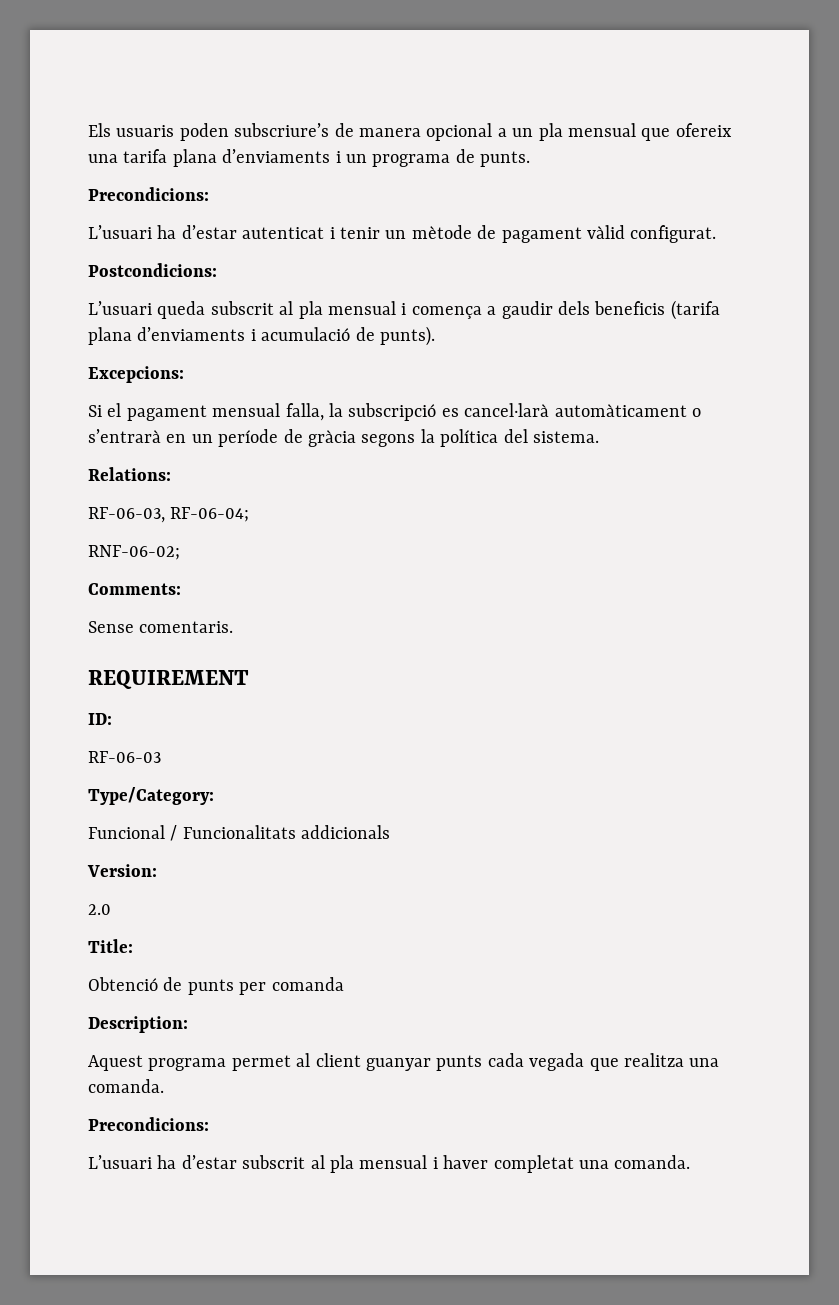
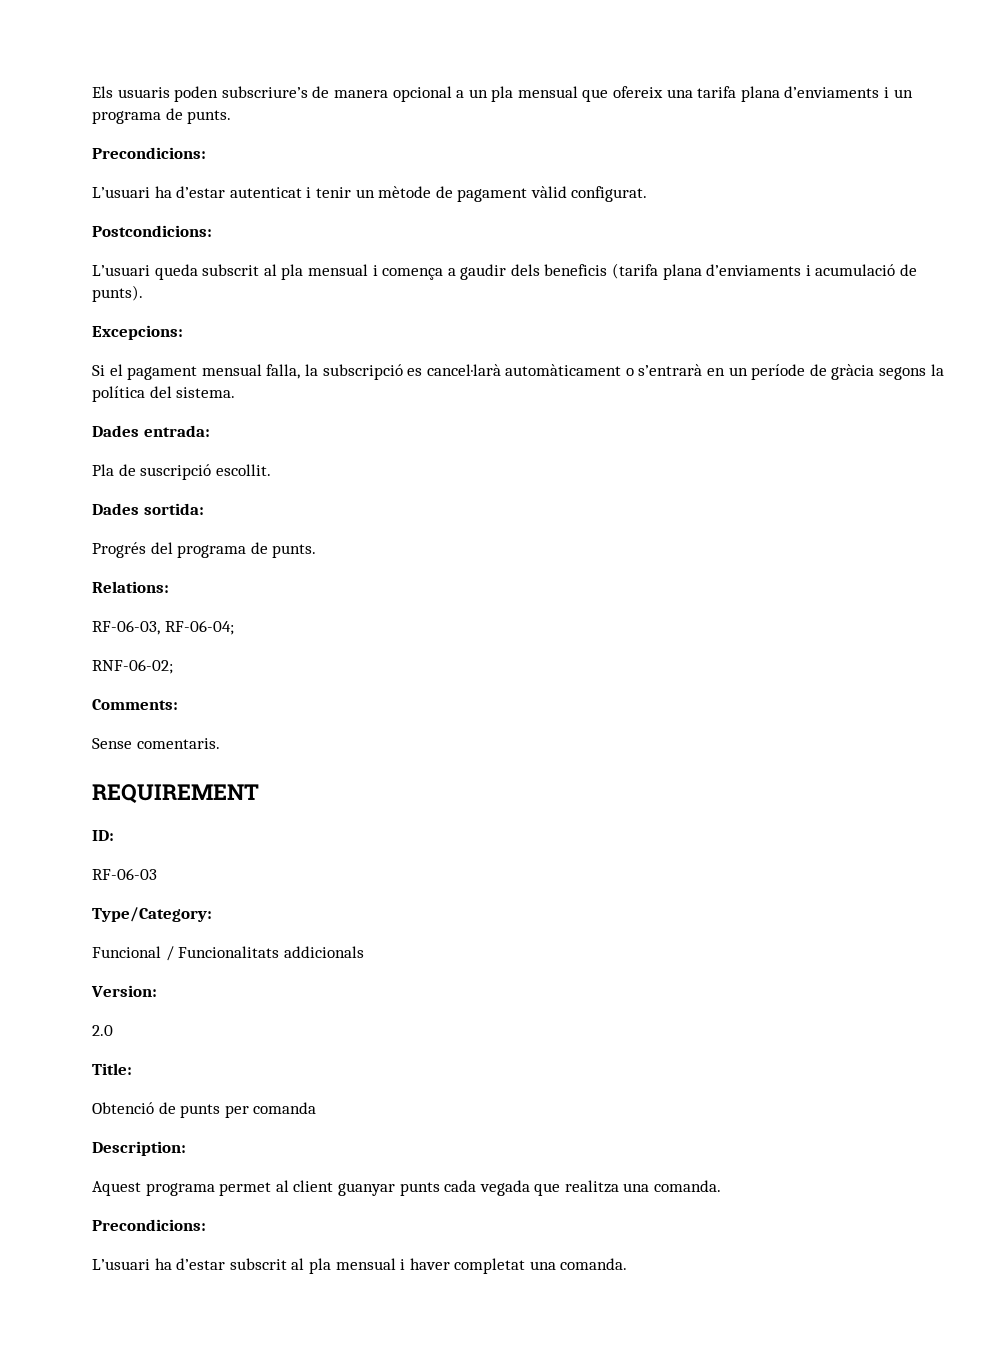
(599, 437) none -> [92,425,210,437] [92,464,271,480] [92,503,204,515] [92,542,317,558] // Dades entrada: // Pla de suscripció escollit. // Dades sortida: // Progrés del programa de punts.

